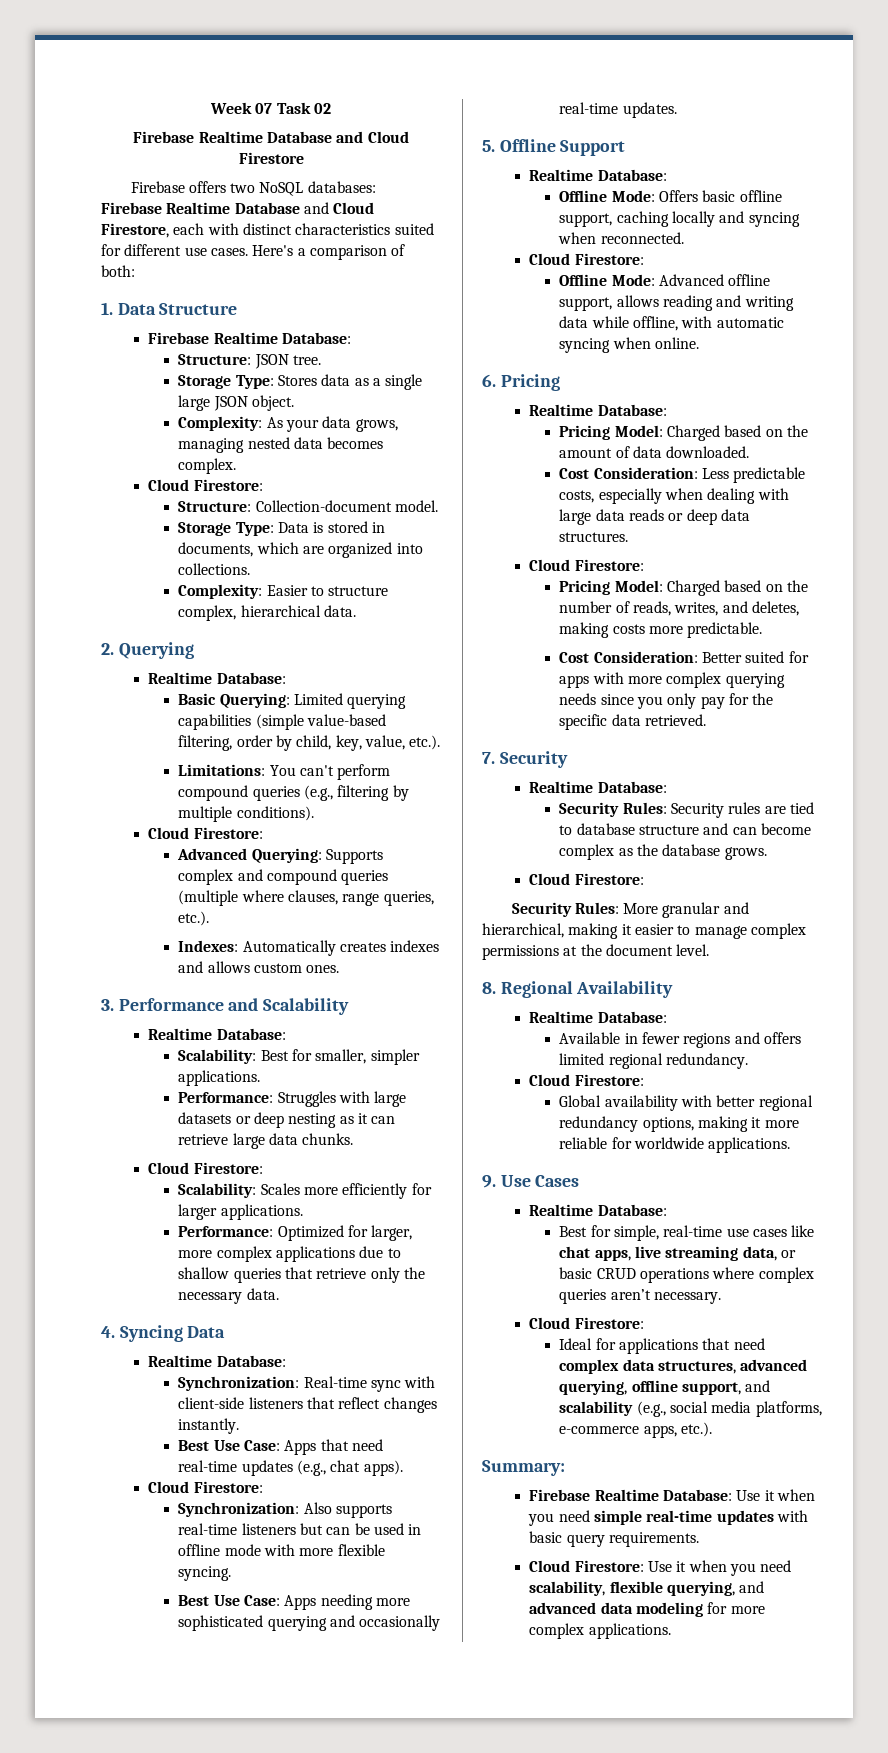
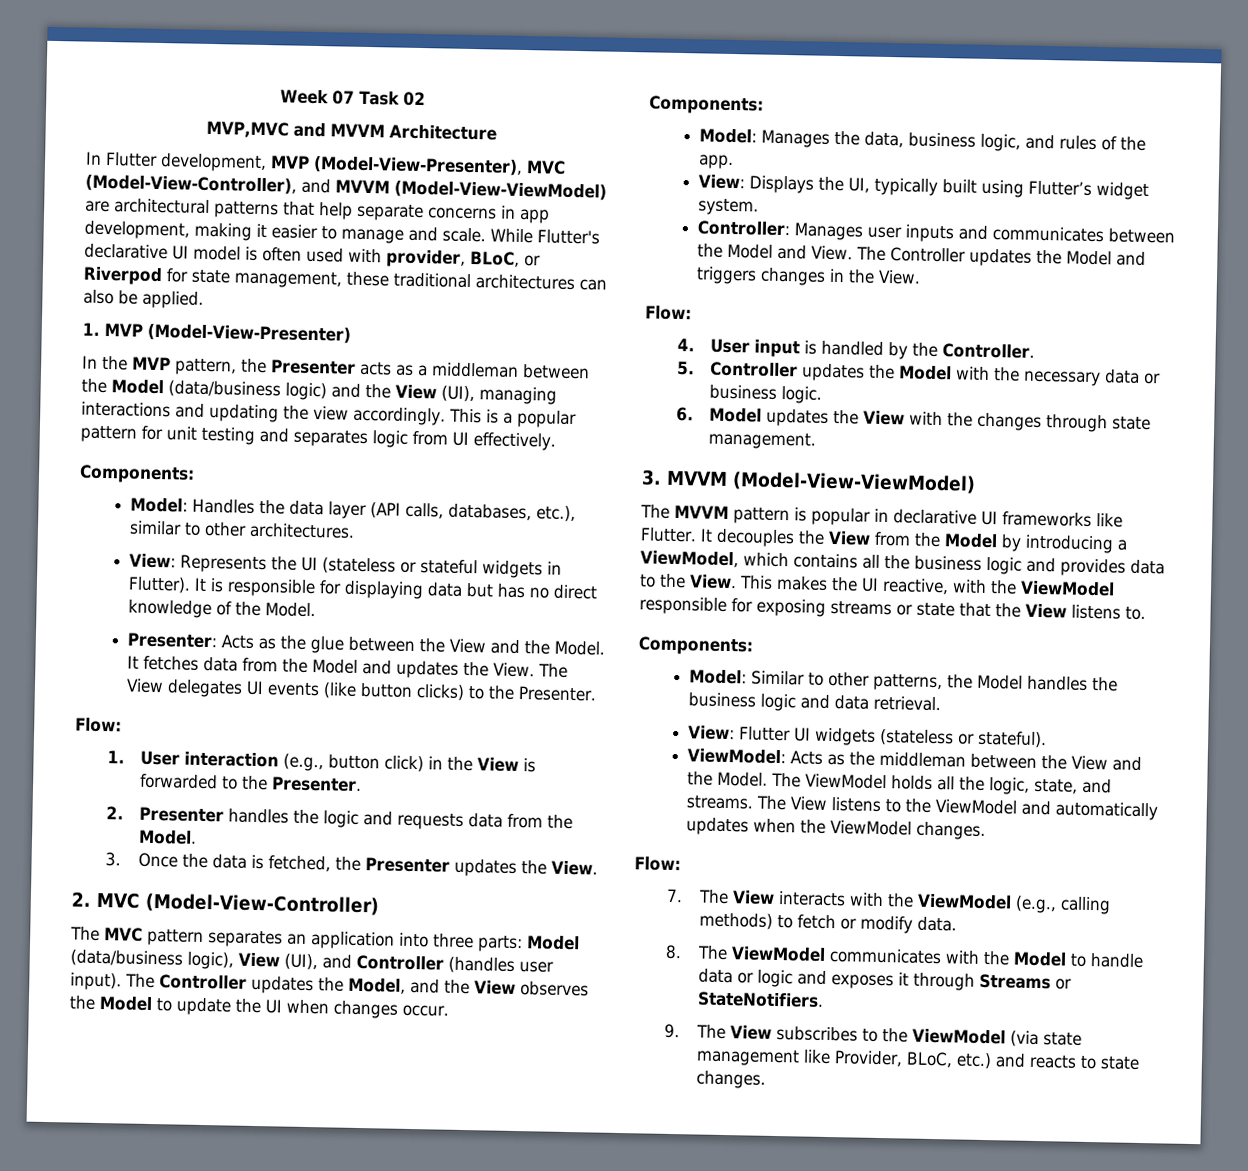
[133,131,409,143] [238,152,304,164] [130,181,376,196] [101,202,375,214] [101,223,434,238] [101,244,406,260] [101,265,135,277] [101,302,238,315] [148,332,352,344] [178,354,321,369] [178,374,423,390] [178,395,294,411] [178,416,398,432] [178,437,384,453] [178,458,237,474] [148,479,263,491] [178,500,438,512] [178,521,385,536] [178,542,423,558] [178,563,251,575] [178,584,389,599] [178,605,356,621] [101,642,194,659] [148,672,286,684] [178,693,407,709] [178,714,386,730] [178,735,441,751] [178,764,391,780] [178,785,409,801] [178,806,314,822] [148,827,263,839] [177,848,383,864] [178,869,389,885] [178,890,434,906] [178,911,210,926] [178,940,440,956] [178,961,340,973] [101,998,350,1015] [148,1028,286,1040] [178,1049,420,1065] [178,1070,261,1086] [178,1091,407,1107] [178,1112,396,1128] [178,1133,354,1149] [148,1162,263,1174] [178,1183,432,1199] [178,1204,303,1220] [178,1225,413,1241] [178,1246,401,1262] [178,1267,425,1283] [178,1288,279,1304] [101,1325,226,1342] [148,1355,286,1367] [178,1376,436,1392] [178,1397,437,1413] [178,1418,240,1434] [178,1439,383,1455] [178,1460,403,1476] [148,1481,263,1493] [178,1502,392,1518] [178,1523,422,1535] [178,1544,385,1556] [178,1566,232,1581] [178,1594,410,1610] [178,1615,441,1631] [559,102,677,118] [482,139,626,156] [529,169,667,181] [559,190,782,202] [559,211,800,227] [558,232,684,244] [529,253,644,265] [559,274,771,286] [559,295,794,311] [559,316,784,331] [559,337,699,353] [482,374,560,391] [529,404,667,416] [559,425,808,441] [559,446,750,458] [559,467,806,483] [559,488,789,504] [559,509,750,525] [559,532,629,542] [529,559,644,571] [559,580,808,596] [559,601,799,616] [559,622,763,638] [559,651,809,663] [559,672,785,688] [559,693,774,709] [559,714,706,730] [482,751,568,768] [529,781,667,793] [559,802,814,818] [559,823,811,835] [559,844,767,860] [529,873,644,885] [511,902,749,918] [482,923,564,938] Firebase Realtime Database and Cloud Firestore // Firebase offers two NoSQL databases: Firebase Realtime Database and Cloud Firestore, each with distinct characteristics suited for different use cases. Here's a comparison of both: // 1. Data Structure // Firebase Realtime Database: // Structure: JSON tree. // Storage Type: Stores data as a single large JSON object. // Complexity: As your data grows, managing nested data becomes complex. // Cloud Firestore: // Structure: Collection-document model. // Storage Type: Data is stored in documents, which are organized into collections. // Complexity: Easier to structure complex, hierarchical data. // 2. Querying // Realtime Database: // Basic Querying: Limited querying capabilities (simple value-based filtering, order by child, key, value, etc.). // Limitations: You can't perform compound queries (e.g., filtering by multiple conditions). // Cloud Firestore: // Advanced Querying: Supports complex and compound queries (multiple where clauses, range queries, etc.). // Indexes: Automatically creates indexes and allows custom ones. // 3. Performance and Scalability // Realtime Database: // Scalability: Best for smaller, simpler applications. // Performance: Struggles with large datasets or deep nesting as it can retrieve large data chunks. // Cloud Firestore: // Scalability: Scales more efficiently for larger applications. // Performance: Optimized for larger, more complex applications due to shallow queries that retrieve only the necessary data. // 4. Syncing Data // Realtime Database: // Synchronization: Real-time sync with client-side listeners that reflect changes instantly. // Best Use Case: Apps that need real-time updates (e.g., chat apps). // Cloud Firestore: // Synchronization: Also supports real-time listeners but can be used in offline mode with more flexible syncing. // Best Use Case: Apps needing more sophisticated querying and occasionally real-time updates. // 5. Offline Support // Realtime Database: // Offline Mode: Offers basic offline support, caching locally and syncing when reconnected. // Cloud Firestore: // Offline Mode: Advanced offline support, allows reading and writing data while offline, with automatic syncing when online. // 6. Pricing // Realtime Database: // Pricing Model: Charged based on the amount of data downloaded. // Cost Consideration: Less predictable costs, especially when dealing with large data reads or deep data structures. // Cloud Firestore: // Pricing Model: Charged based on the number of reads, writes, and deletes, making costs more predictable. // Cost Consideration: Better suited for apps with more complex querying needs since you only pay for the specific data retrieved. // 7. Security // Realtime Database: // Security Rules: Security rules are tied to database structure and can become complex as the database grows. // Cloud Firestore: // Security Rules: More granular and hierarchical, -> [206,120,497,141] [85,151,566,176] [85,174,607,201] [85,198,550,224] [84,220,190,240] MVP,MVC and MVVM Architecture // In Flutter development, MVP (Model-View-Presenter), MVC (Model-View-Controller), and MVVM (Model-View-ViewModel) are architectural patterns that help separate concerns in app development,
[750,923,806,939] [482,944,710,960] [482,981,674,998] [529,1011,667,1023] [559,1032,801,1048] [559,1053,748,1069] [529,1074,644,1086] [559,1095,813,1111] [559,1116,799,1132] [559,1137,791,1153] [482,1175,580,1188] [529,1204,667,1216] [559,1225,815,1241] [559,1246,796,1261] [559,1267,814,1283] [559,1289,721,1304] [529,1317,644,1329] [559,1338,765,1354] [559,1359,808,1374] [559,1380,771,1395] [559,1401,822,1417] [559,1422,712,1438] [482,1460,565,1476] [529,1489,816,1501] [528,1510,809,1526] [529,1531,700,1547] [529,1560,792,1576] [529,1581,765,1596] [529,1602,765,1617] [529,1623,671,1639] complex permissions at the document level. // 8. Regional Availability // Realtime Database: // Available in fewer regions and offers limited regional redundancy. // Cloud Firestore: // Global availability with better regional redundancy options, making it more reliable for worldwide applications. // 9. Use Cases // Realtime Database: // Best for simple, real-time use cases like chat apps, live streaming data, or basic CRUD operations where complex queries aren’t necessary. // Cloud Firestore: // Ideal for applications that need complex data structures, advanced querying, offline support, and scalability (e.g., social media platforms, e-commerce apps, etc.). // Summary: // Firebase Realtime Database: Use it when you need simple real-time updates with basic query requirements. // Cloud Firestore: Use it when you need scalability, flexible querying, and advanced data modeling for more complex applications. -> [408,226,600,245] [84,243,541,268] [83,266,607,291] [83,289,204,309] [82,322,351,344] [82,355,590,380] [81,378,557,405] [81,401,577,429] [80,425,556,451] [79,464,195,484] [129,497,576,523] [128,520,355,539] [128,553,562,579] [127,576,597,600] [127,599,316,619] [126,632,605,656] [126,655,568,679] [125,678,597,702] [75,717,122,733] [106,750,536,773] [139,773,362,792] [105,806,573,830] [137,829,197,845] [104,852,598,877] [71,891,379,916] [70,926,580,953] [70,949,554,974] [70,972,589,997] [69,995,449,1019] [649,95,764,115] [698,128,1146,152] [698,154,734,170] [697,174,1149,200] [697,198,759,216] [696,220,1175,244] [696,243,1146,267] [695,266,921,286] [645,305,692,321] [676,337,1035,360] [676,360,1161,387] [708,384,822,404] [675,406,1151,433] [707,431,816,450] [641,469,976,494] [640,504,1123,528] [640,527,1127,554] [640,550,1165,577] [639,573,1115,597] [639,596,1146,621] [638,636,754,656] [688,669,1118,692] [687,692,941,712] [687,725,1047,749] [686,748,1142,771] [686,771,1112,795] [685,795,1158,821] [685,817,986,840] [634,856,681,872] [665,888,1111,915] [698,912,957,934] [664,944,1144,969] [697,968,1072,991] [696,991,824,1008] [663,1023,1082,1048] [695,1048,1140,1070] [695,1070,766,1089] and scale. While Flutter's declarative UI model is often used with provider, BLoC, or Riverpod for state management, these traditional architectures can also be applied. // 1. MVP (Model-View-Presenter) // In the MVP pattern, the Presenter acts as a middleman between the Model (data/business logic) and the View (UI), managing interactions and updating the view accordingly. This is a popular pattern for unit testing and separates logic from UI effectively. // Components: // Model: Handles the data layer (API calls, databases, etc.), similar to other architectures. // View: Represents the UI (stateless or stateful widgets in Flutter). It is responsible for displaying data but has no direct knowledge of the Model. // Presenter: Acts as the glue between the View and the Model. It fetches data from the Model and updates the View. The View delegates UI events (like button clicks) to the Presenter. // Flow: // 1. User interaction (e.g., button click) in the View is forwarded to the Presenter. // 2. Presenter handles the logic and requests data from the Model. // 3. Once the data is fetched, the Presenter updates the View. // 2. MVC (Model-View-Controller) // The MVC pattern separates an application into three parts: Model (data/business logic), View (UI), and Controller (handles user input). The Controller updates the Model, and the View observes the Model to update the UI when changes occur. // Components: // Model: Manages the data, business logic, and rules of the app. // View: Displays the UI, typically built using Flutter’s widget system. // Controller: Manages user inputs and communicates between the Model and View. The Controller updates the Model and triggers changes in the View. // Flow: // 4. User input is handled by the Controller. // 5. Controller updates the Model with the necessary data or business logic. // 6. Model updates the View with the changes through state management. // 3. MVVM (Model-View-ViewModel) // The MVVM pattern is popular in declarative UI frameworks like Flutter. It decouples the View from the Model by introducing a ViewModel, which contains all the business logic and provides data to the View. This makes the UI reactive, with the ViewModel responsible for exposing streams or state that the View listens to. // Components: // Model: Similar to other patterns, the Model handles the business logic and data retrieval. // View: Flutter UI widgets (stateless or stateful). // ViewModel: Acts as the middleman between the View and the Model. The ViewModel holds all the logic, state, and streams. The View listens to the ViewModel and automatically updates when the ViewModel changes. // Flow: // 7. The View interacts with the ViewModel (e.g., calling methods) to fetch or modify data. // 8. The ViewModel communicates with the Model to handle data or logic and exposes it through Streams or StateNotifiers. // 9. The View subscribes to the ViewModel (via state management like Provider, BLoC, etc.) and reacts to state changes.

